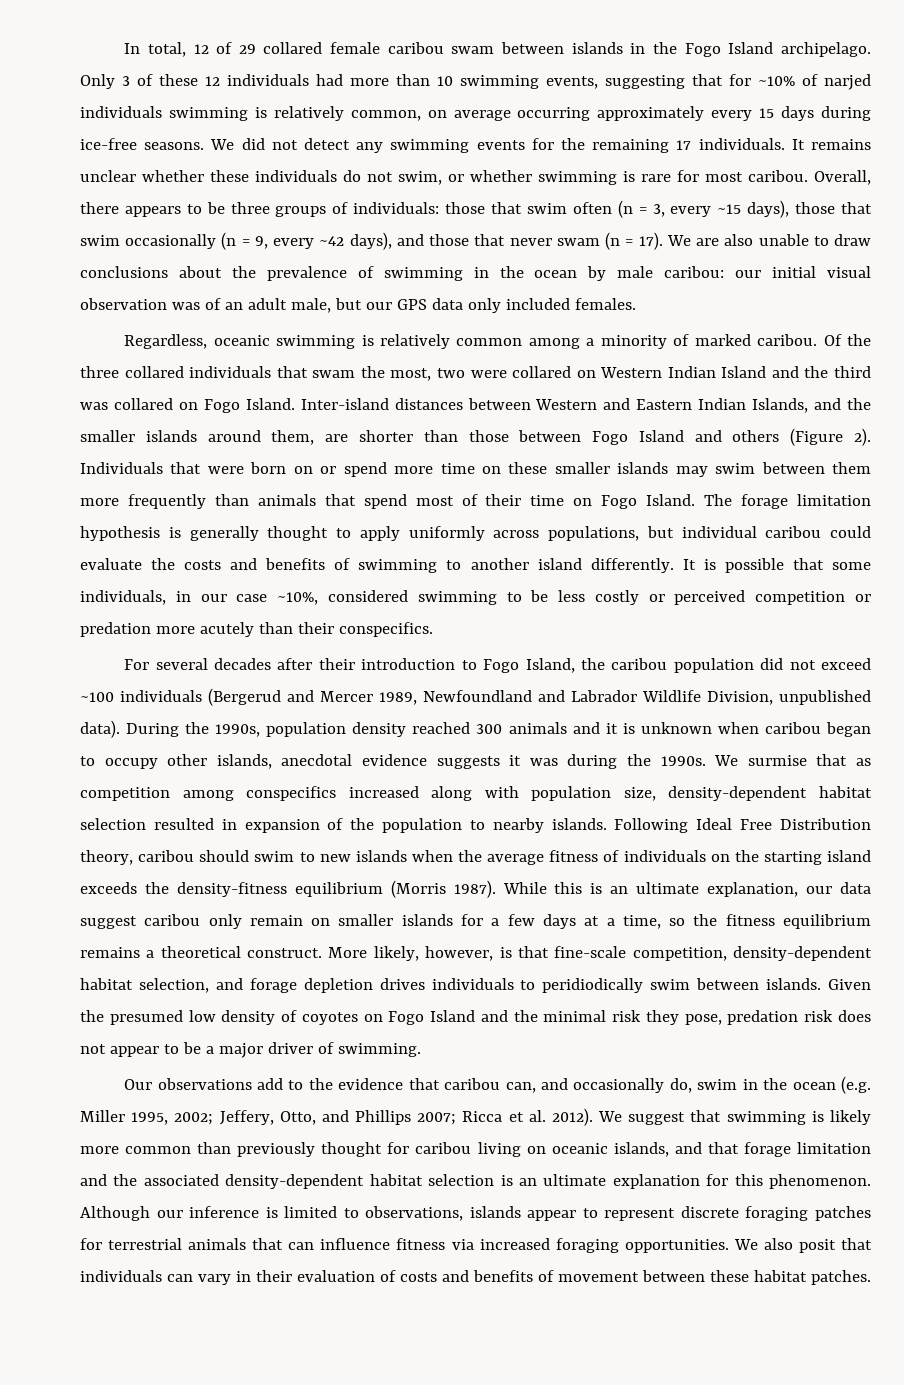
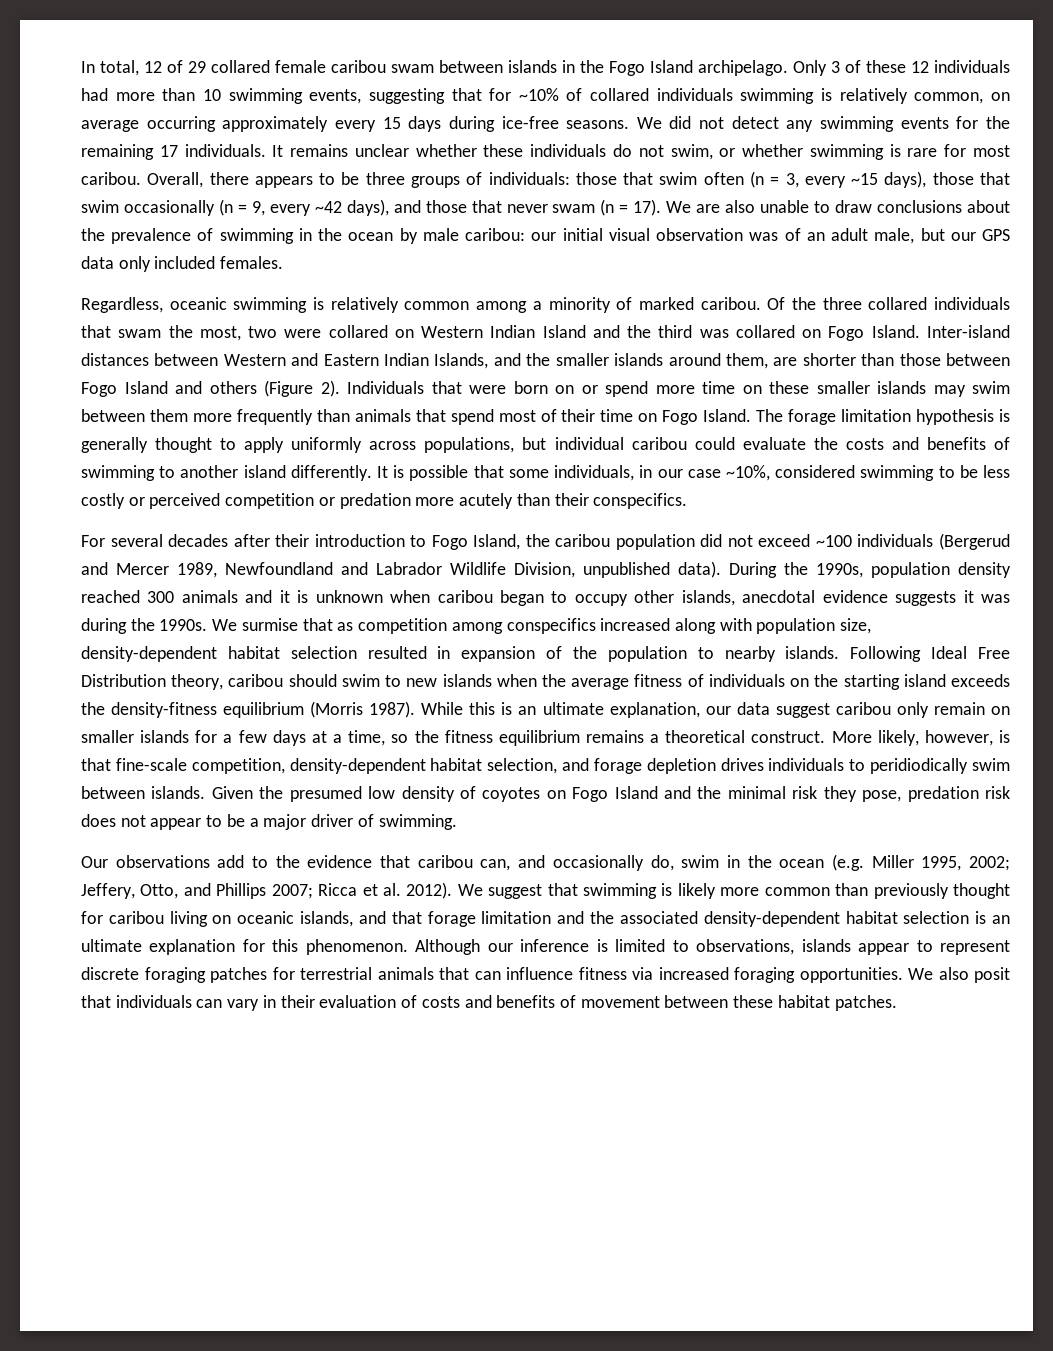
[824,74,871,90] narjed -> [590,88,650,101] collared

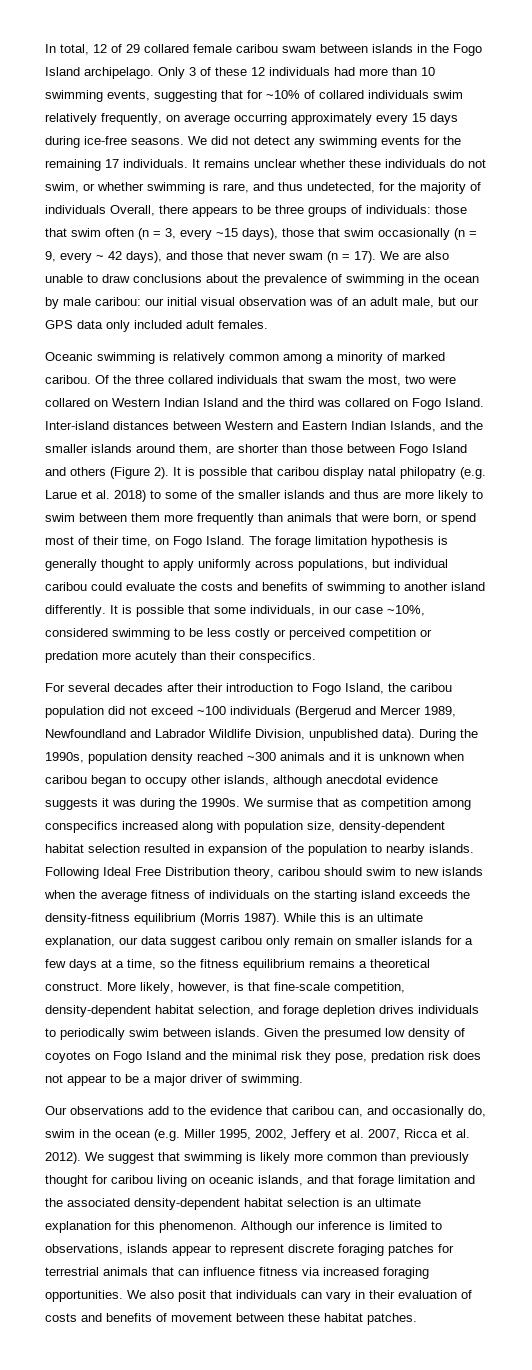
[740,88,984,104] swimming is relatively common, -> [433,90,463,99] [45,113,162,125] swim relatively frequently,
[907,144,1011,157] [81,172,141,185] rare for most caribou. -> [223,182,481,194] [45,205,106,214] rare, and thus undetected, for the majority of individuals
[314,201,342,213] ~42 -> [96,251,122,260] ~ 42
(216, 262) none -> [186,320,214,329] adult
[81,297,227,313] Regardless, oceanic -> [45,352,93,361] Oceanic
[347,381,966,397] Individuals that were born on or spend more time on these smaller islands may -> [173,467,486,479] [45,490,483,502] It is possible that caribou display natal philopatry (e.g. Larue et al. 2018) to some of the smaller islands and thus are more likely to
(446, 415) none -> [361,513,438,524] were born, or
[600,409,634,422] time -> [122,536,151,547] time,
[147,591,175,603] 300 -> [247,752,276,761] ~300
(735, 598) none -> [273,775,322,787] although
[870,758,969,774] peridiodically -> [60,1028,125,1040] periodically
[969,856,1011,871] [81,883,313,899] 2002; Jeffery, Otto, and Phillips 2007; -> [255,1129,400,1141] 2002, Jeffery et al. 2007,

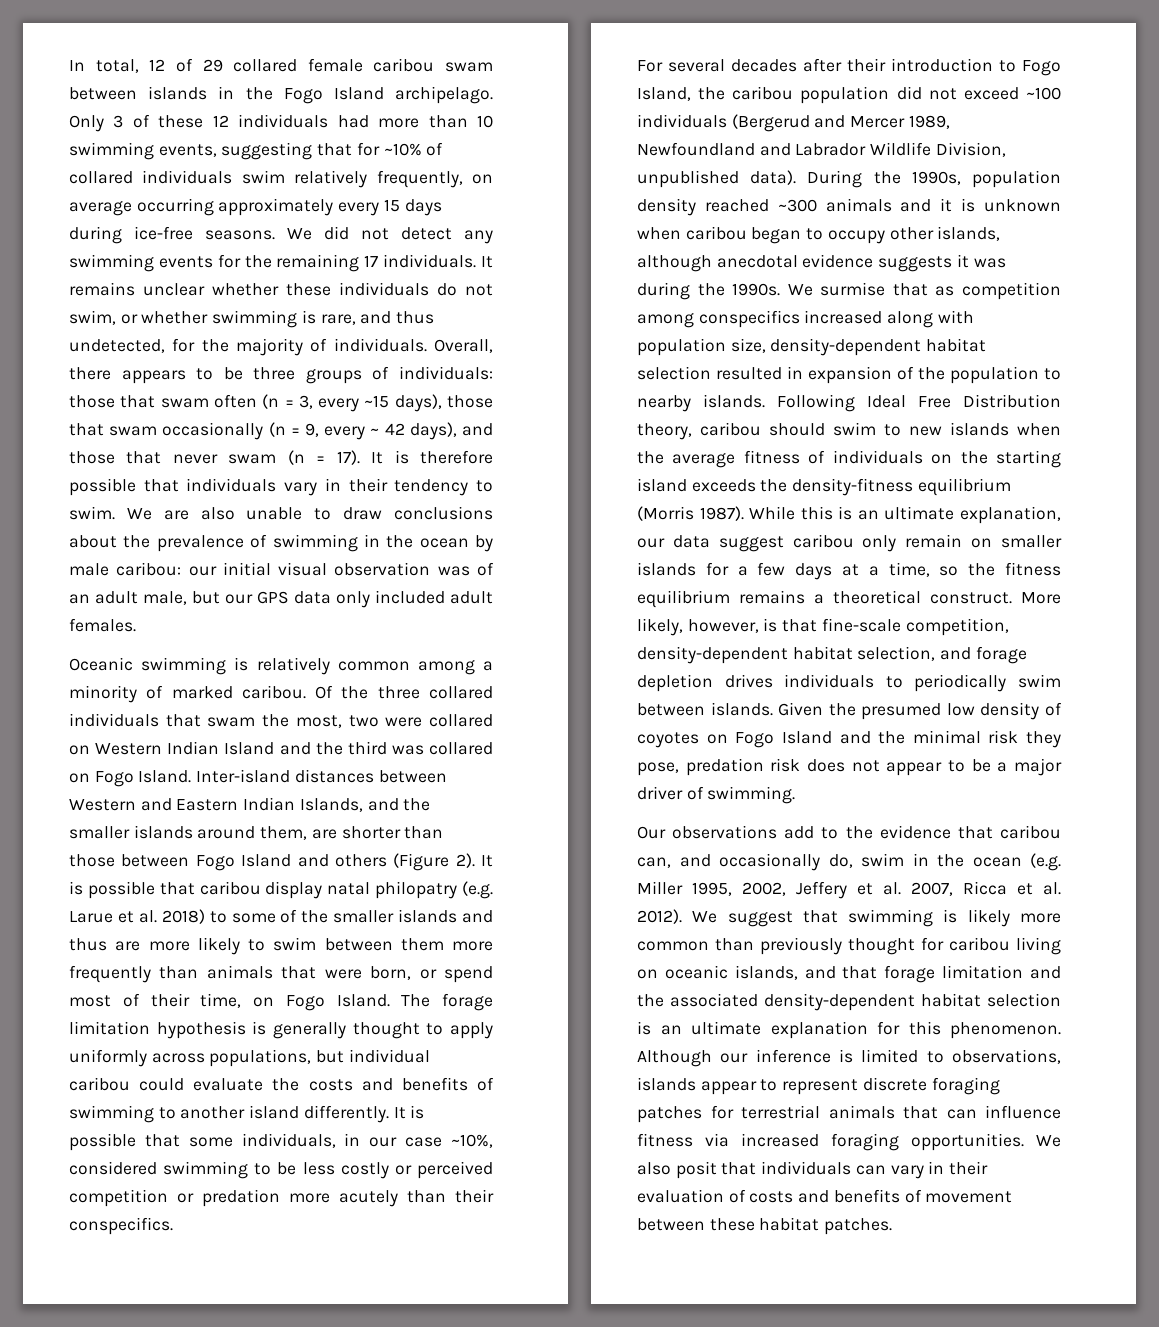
[45,205,106,214] individuals -> [333,338,427,352] individuals.
[71,228,101,237] swim -> [160,398,209,408] swam
[344,228,374,237] swim -> [109,426,158,436] swam
(376, 257) none -> [371,450,494,464] [69,478,494,496] [69,506,115,520] It is therefore possible that individuals vary in their tendency to swim.

